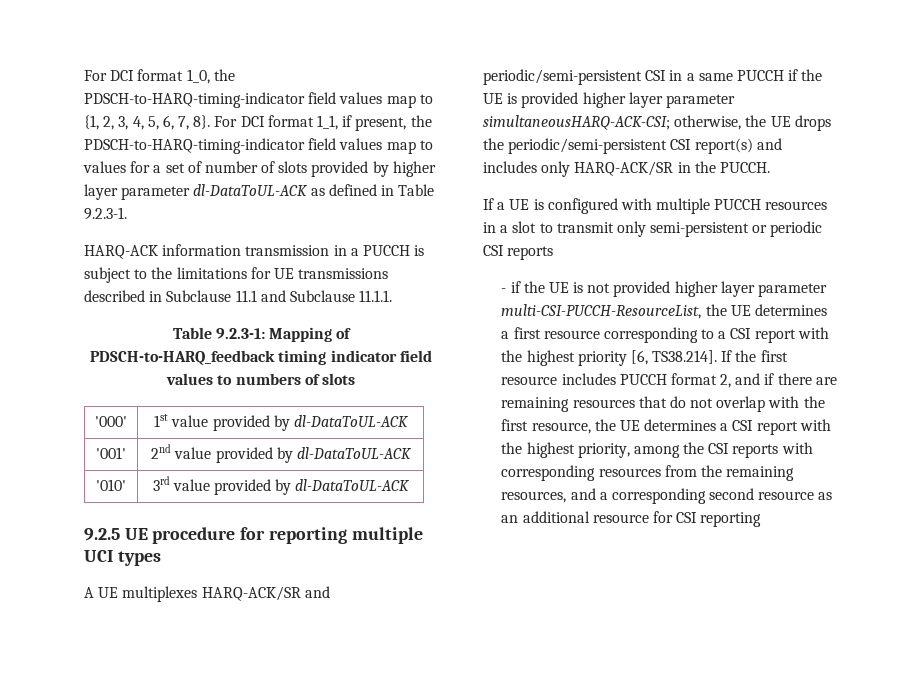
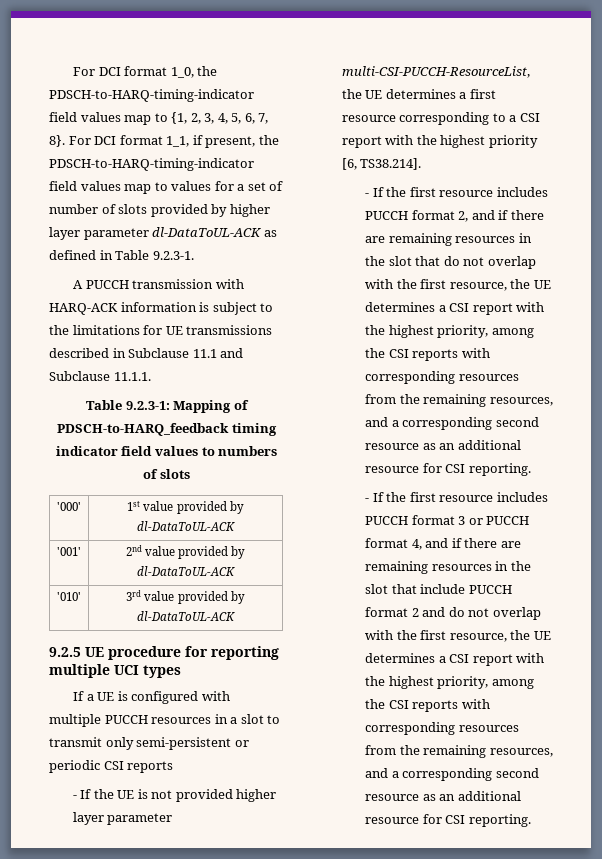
[84,244,410,259] HARQ-ACK information transmission in a PUCCH -> [73,279,244,289] [49,302,197,315] A PUCCH transmission with HARQ-ACK information
[84,586,330,602] [483,69,823,85] [483,92,735,108] [483,115,831,131] [483,138,782,154] [483,161,770,177] // A UE multiplexes HARQ-ACK/SR and periodic/semi-persistent CSI in a same PUCCH if the UE is provided higher layer parameter simultaneousHARQ-ACK-CSI; otherwise, the UE drops the periodic/semi-persistent CSI report(s) and includes only HARQ-ACK/SR in the PUCCH. -> (181, 671) none
[510,281,521,293] if -> [80,789,92,799] If
(718, 357) none -> [365,193,370,197] // -
(635, 403) none -> [518,233,532,243] [365,256,412,266] in the slot
[700,512,762,527] reporting -> [468,463,531,476] [365,492,548,502] [365,515,530,525] [365,538,521,550] [365,561,531,574] [365,584,512,594] [365,607,541,620] [365,630,551,642] [365,653,545,666] [365,676,534,689] [365,699,490,712] [365,722,519,735] [365,745,553,758] [365,768,539,781] [365,791,521,801] [365,814,531,827] reporting. // - If the first resource includes PUCCH format 3 or PUCCH format 4, and if there are remaining resources in the slot that include PUCCH format 2 and do not overlap with the first resource, the UE determines a CSI report with the highest priority, among the CSI reports with corresponding resources from the remaining resources, and a corresponding second resource as an additional resource for CSI reporting.

